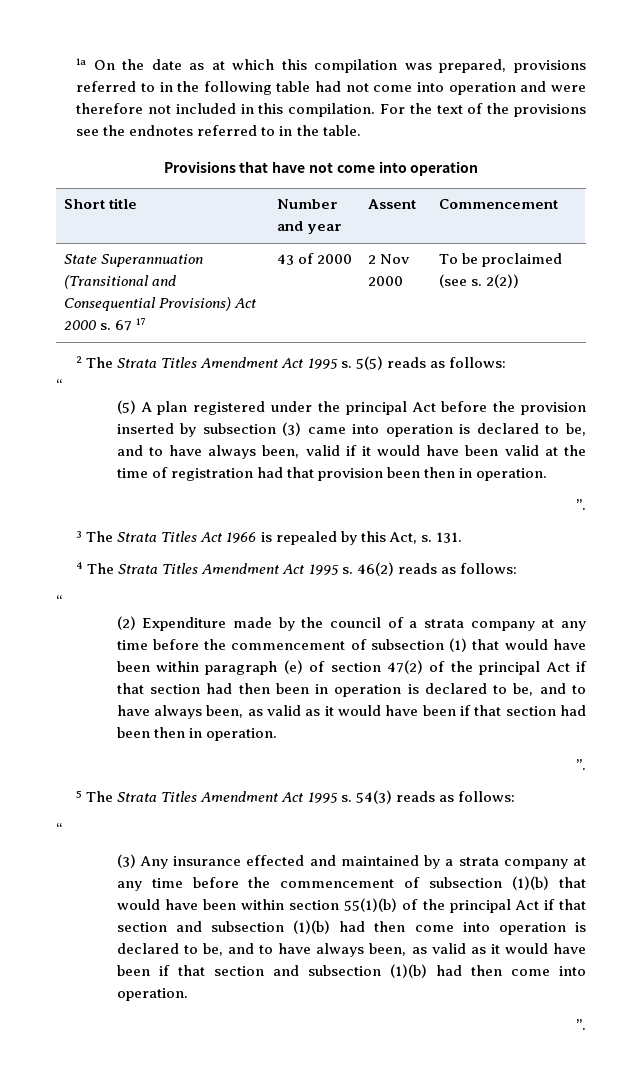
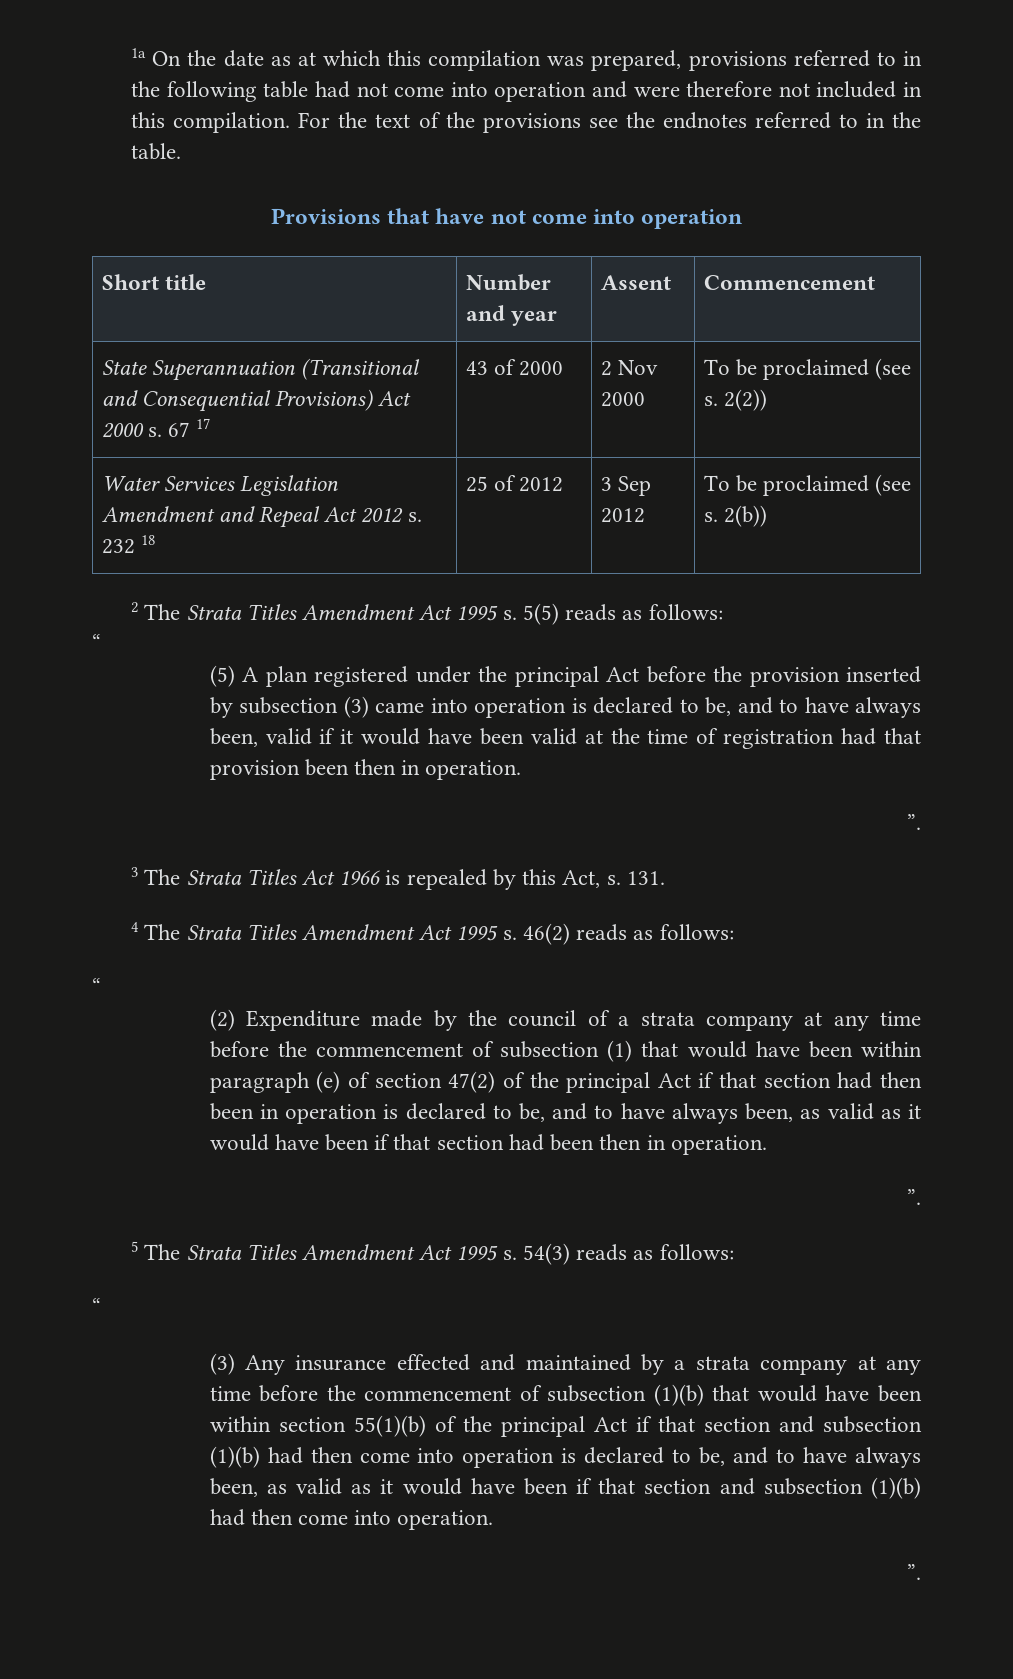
(519, 281) none -> [101,475,338,496] [101,506,422,528] [101,535,155,554] [465,475,563,492] [600,476,651,496] [600,508,645,523] [703,474,912,496] [703,505,767,527] // Water Services Legislation Amendment and Repeal Act 2012 s. 232 18 | 25 of 2012 | 3 Sep 2012 | To be proclaimed (see s. 2(b))

